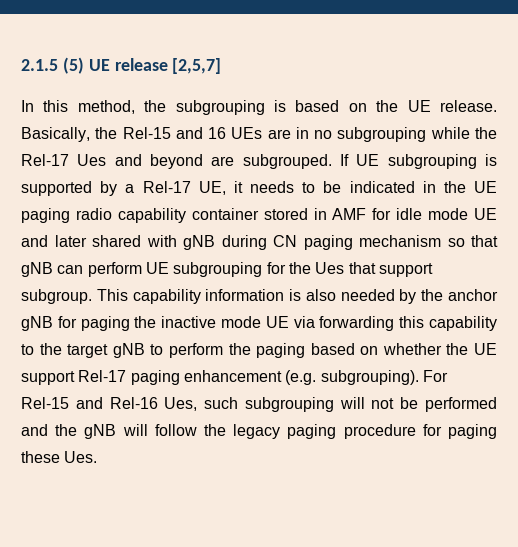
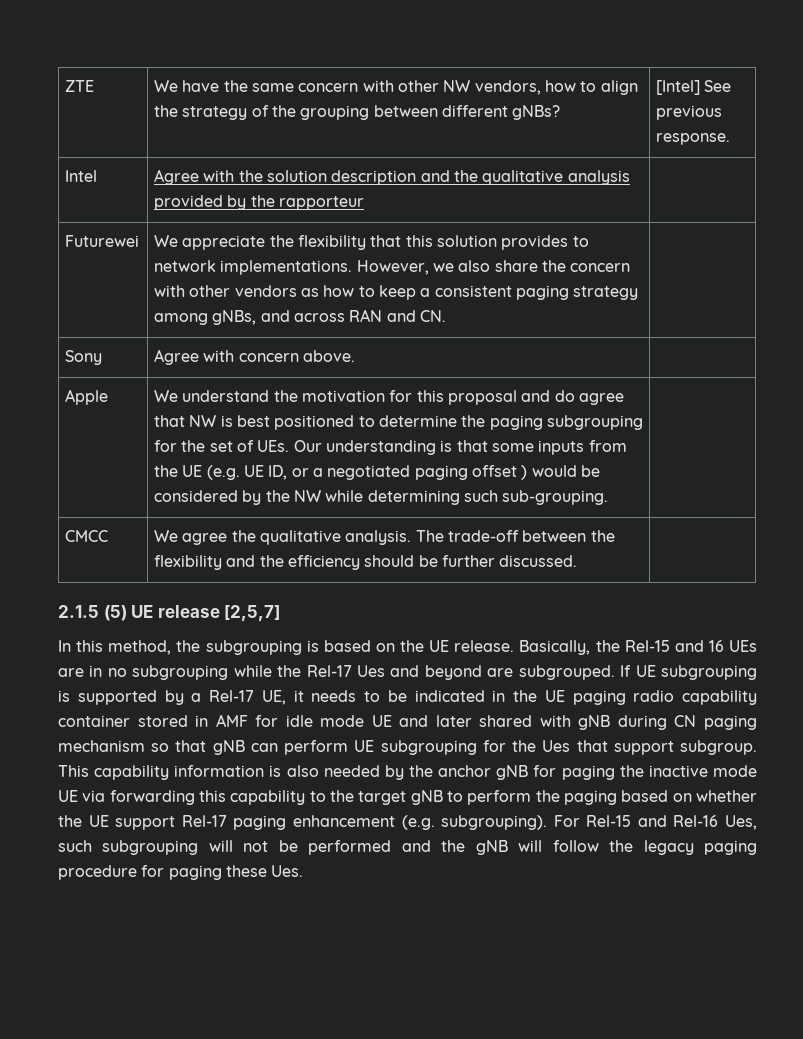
(21, 65) none -> [65,80,95,92] [154,80,638,95] [154,105,561,120] [656,80,732,95] [656,105,723,120] [656,133,731,145] [65,170,98,182] [154,169,630,185] [154,195,364,210] [65,235,140,247] [154,235,589,250] [154,260,631,275] [154,285,639,300] [154,309,446,325] [65,350,103,365] [154,349,355,365] [65,389,109,405] [154,390,624,405] [154,415,643,430] [154,440,627,455] [154,465,600,480] [154,490,609,505] [65,530,109,542] [154,530,615,545] [154,555,578,570] ZTE | We have the same concern with other NW vendors, how to align the strategy of the grouping between different gNBs? | [Intel] See previous response. // Intel | Agree with the solution description and the qualitative analysis provided by the rapporteur | // Futurewei | We appreciate the flexibility that this solution provides to network implementations. However, we also share the concern with other vendors as how to keep a consistent paging strategy among gNBs, and across RAN and CN. | // Sony | Agree with concern above. | // Apple | We understand the motivation for this proposal and do agree that NW is best positioned to determine the paging subgrouping for the set of UEs. Our understanding is that some inputs from the UE (e.g. UE ID, or a negotiated paging offset ) would be considered by the NW while determining such sub-grouping. | // CMCC | We agree the qualitative analysis. The trade-off between the flexibility and the efficiency should be further discussed. | //

